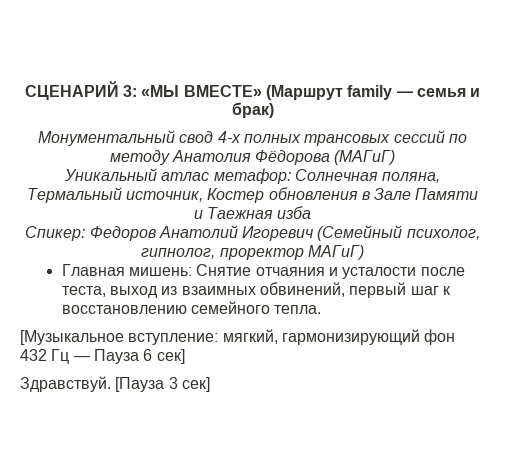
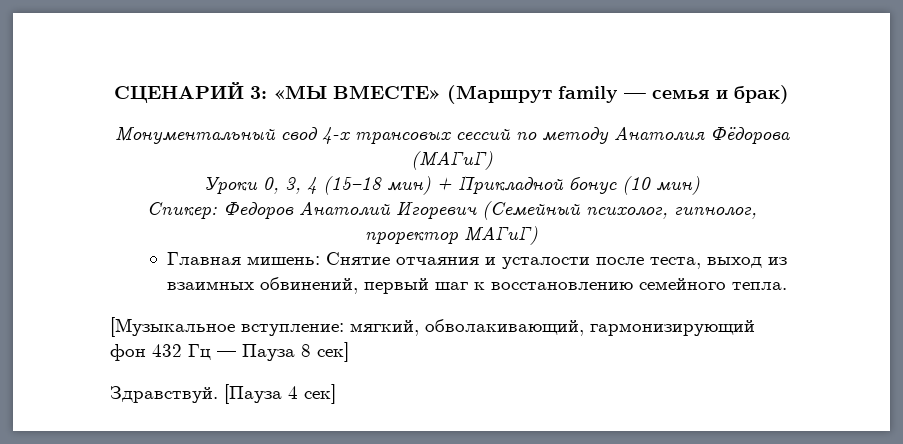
[243,134,301,143] полных -> (351, 135) none
[63,168,441,184] [26,187,479,203] [193,206,312,219] Уникальный атлас метафор: Солнечная поляна, Термальный источник, Костер обновления в Зале Памяти и Таежная изба -> [203,175,700,195] Уроки 0, 3, 4 (15–18 мин) + Прикладной бонус (10 мин)
(278, 336) none -> [425,319,584,336] обволакивающий,
[143,349,153,361] 6 -> [301,344,311,357] 8
[168,377,178,389] 3 -> [288,386,298,399] 4

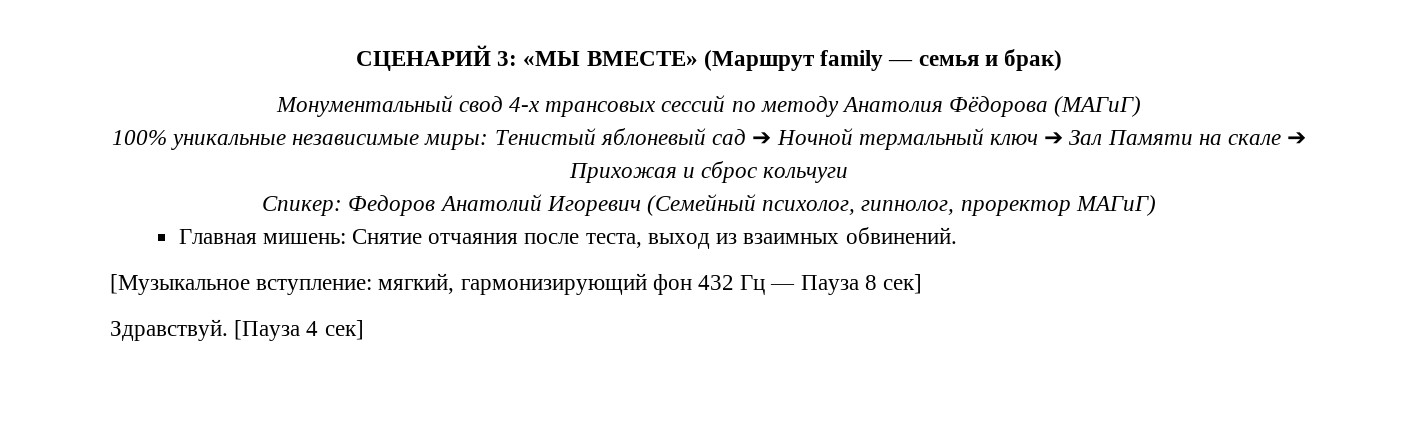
[203,175,700,195] Уроки 0, 3, 4 (15–18 мин) + Прикладной бонус (10 мин) -> [111,128,1307,150] [568,161,849,183] 100% уникальные независимые миры: Тенистый яблоневый сад ➔ Ночной термальный ключ ➔ Зал Памяти на скале ➔ Прихожая и сброс кольчуги
[484,257,590,269] и усталости -> (519, 238) none
[259,277,787,294] обвинений, первый шаг к восстановлению семейного тепла. -> [845,227,957,244] обвинений.
[425,319,584,336] обволакивающий, -> (455, 283) none

